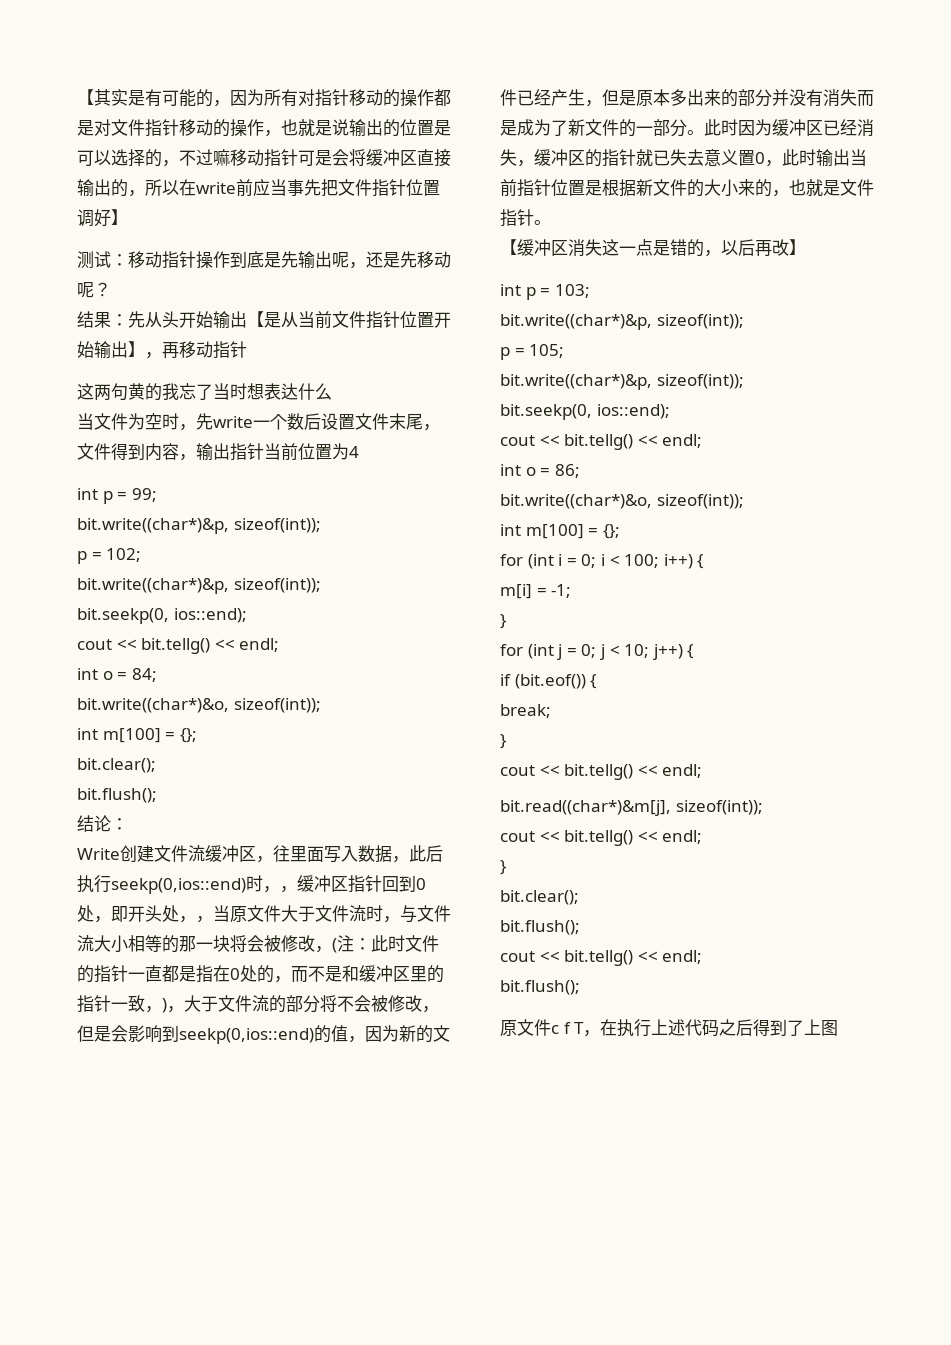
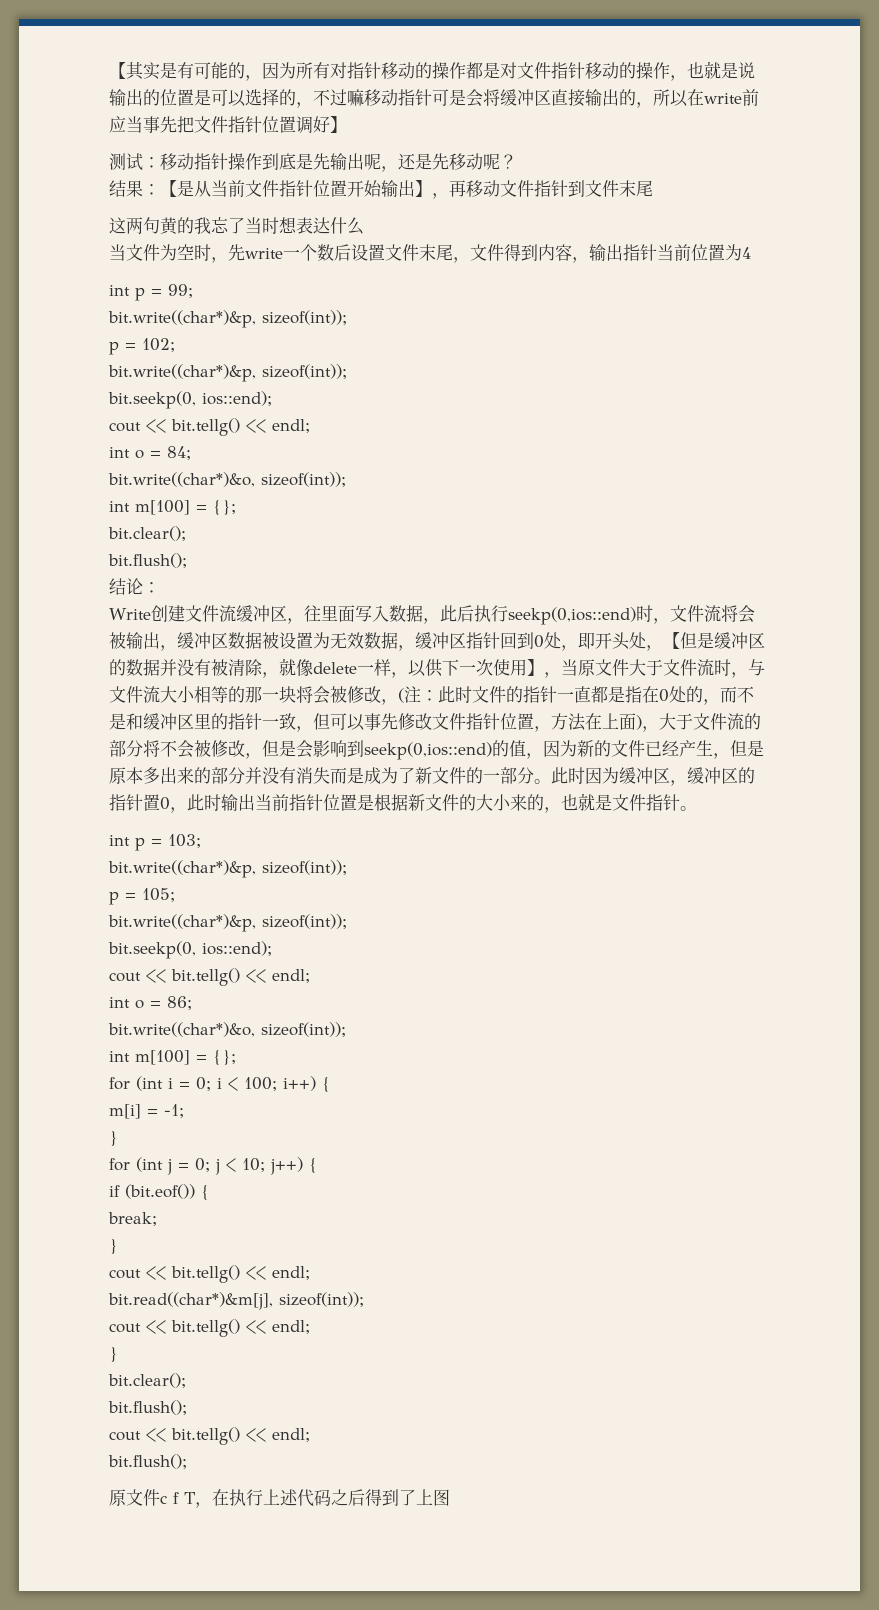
[128,311,247,329] 先从头开始输出 -> (160, 189) none
[213,341,247,359] 指针 -> [500,180,653,197] 文件指针到文件末尾
(280, 889) none -> [669,605,755,623] [109,632,398,651] 文件流将会被输出，缓冲区数据被设置为无效数据
(196, 919) none -> [663,632,765,649] [109,658,544,678] 【但是缓冲区的数据并没有被清除，就像delete一样，以供下一次使用】
(162, 1009) none -> [313,713,636,732] 但可以事先修改文件指针位置，方法在上面
[823,119,874,137] [500,149,517,166] 已经消失 -> (670, 775) none
[636,149,738,166] 就已失去意义 -> (143, 802) none
[500,239,806,257] // 【缓冲区消失这一点是错的，以后再改】 -> (697, 808) none

